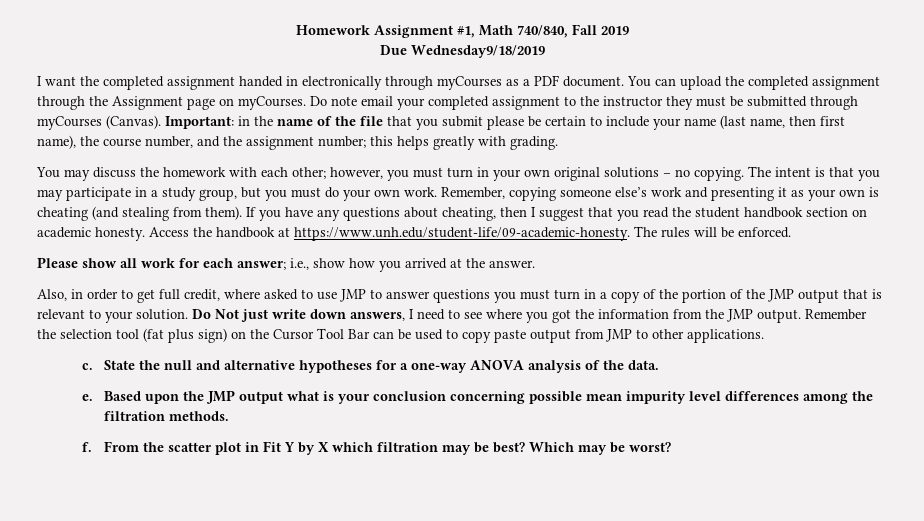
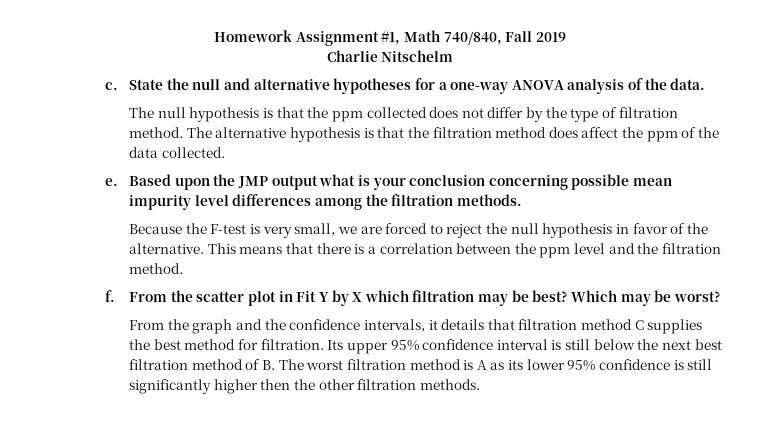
[379,45,545,58] [37,75,880,90] [37,96,858,110] [37,115,845,130] [37,135,558,150] [36,166,880,181] [37,187,879,201] [37,206,867,221] [37,226,791,241] [37,257,535,272] [37,289,882,303] [37,309,867,323] [37,328,764,343] Due Wednesday9/18/2019 // I want the completed assignment handed in electronically through myCourses as a PDF document. You can upload the completed assignment through the Assignment page on myCourses. Do note email your completed assignment to the instructor they must be submitted through myCourses (Canvas). Important: in the name of the file that you submit please be certain to include your name (last name, then first name), the course number, and the assignment number; this helps greatly with grading. // You may discuss the homework with each other; however, you must turn in your own original solutions – no copying. The intent is that you may participate in a study group, but you must do your own work. Remember, copying someone else’s work and presenting it as your own is cheating (and stealing from them). If you have any questions about cheating, then I suggest that you read the student handbook section on academic honesty. Access the handbook at https://www.unh.edu/student-life/09-academic-honesty. The rules will be enforced. // Please show all work for each answer; i.e., show how you arrived at the answer. // Also, in order to get full credit, where asked to use JMP to answer questions you must turn in a copy of the portion of the JMP output that is relevant to your solution. Do Not just write down answers, I need to see where you got the information from the JMP output. Remember the selection tool (fat plus sign) on the Cursor Tool Bar can be used to copy paste output from JMP to other applications. -> [326,50,454,62] Charlie Nitschelm
(660, 365) none -> [128,107,678,122] [128,127,720,142] [128,147,225,158] // The null hypothesis is that the ppm collected does not differ by the type of filtration method. The alternative hypothesis is that the filtration method does affect the ppm of the data collected.
(230, 416) none -> [128,223,708,238] [128,243,722,258] [128,263,183,274] // Because the F-test is very small, we are forced to reject the null hypothesis in favor of the alternative. This means that there is a correlation between the ppm level and the filtration method.
(672, 447) none -> [128,319,703,334] [128,339,722,354] [128,359,713,371] [128,379,480,394] // From the graph and the confidence intervals, it details that filtration method C supplies the best method for filtration. Its upper 95% confidence interval is still below the next best filtration method of B. The worst filtration method is A as its lower 95% confidence is still significantly higher then the other filtration methods.

